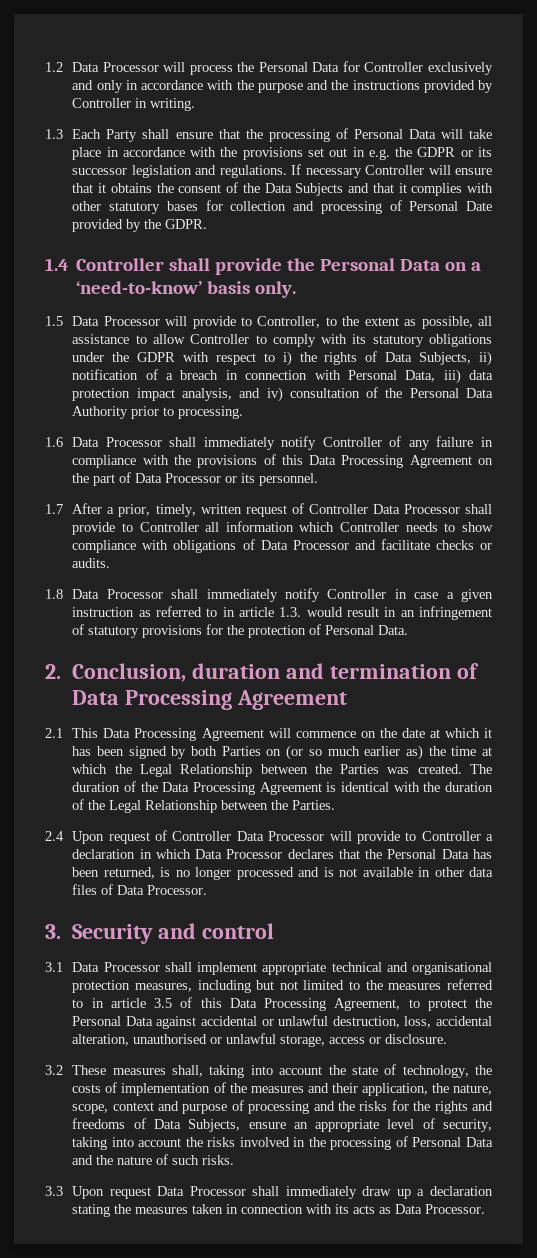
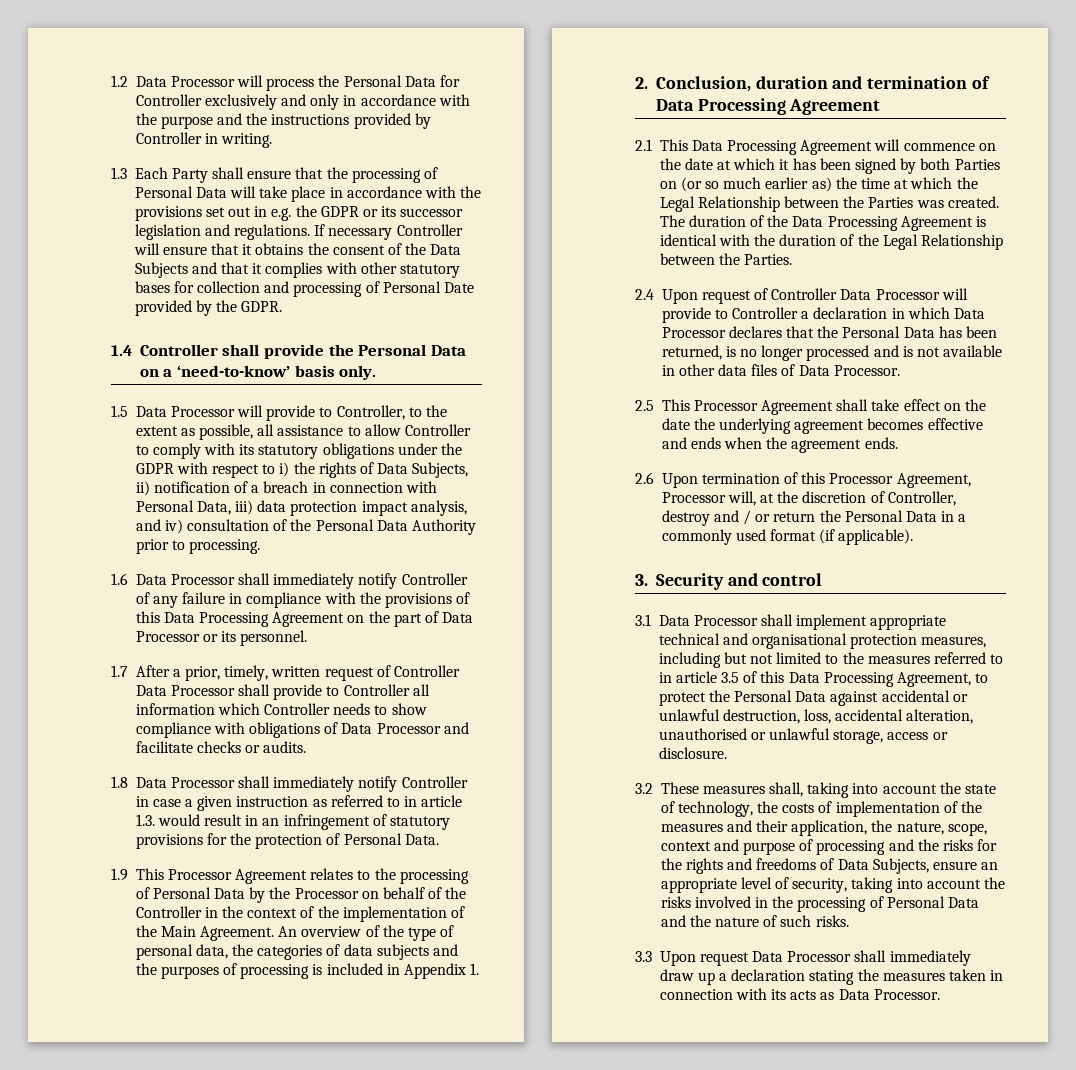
(409, 630) none -> [111,868,469,884] [135,887,467,903] [135,906,466,922] [135,925,455,941] [135,944,459,960] [135,963,480,979] // 1.9 This Processor Agreement relates to the processing of Personal Data by the Processor on behalf of the Controller in the context of the implementation of the Main Agreement. An overview of the type of personal data, the categories of data subjects and the purposes of processing is included in Appendix 1.
(208, 890) none -> [635,399,987,415] [661,418,983,434] [661,437,898,453] [635,472,971,488] [661,491,956,506] [661,510,967,526] [661,529,914,545] // 2.5 This Processor Agreement shall take effect on the date the underlying agreement becomes effective and ends when the agreement ends. // 2.6 Upon termination of this Processor Agreement, Processor will, at the discretion of Controller, destroy and / or return the Personal Data in a commonly used format (if applicable).

